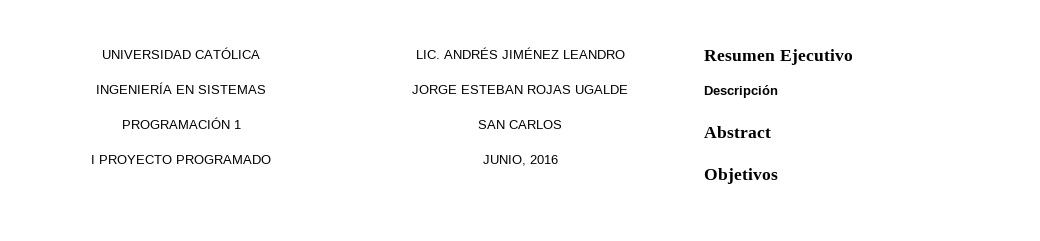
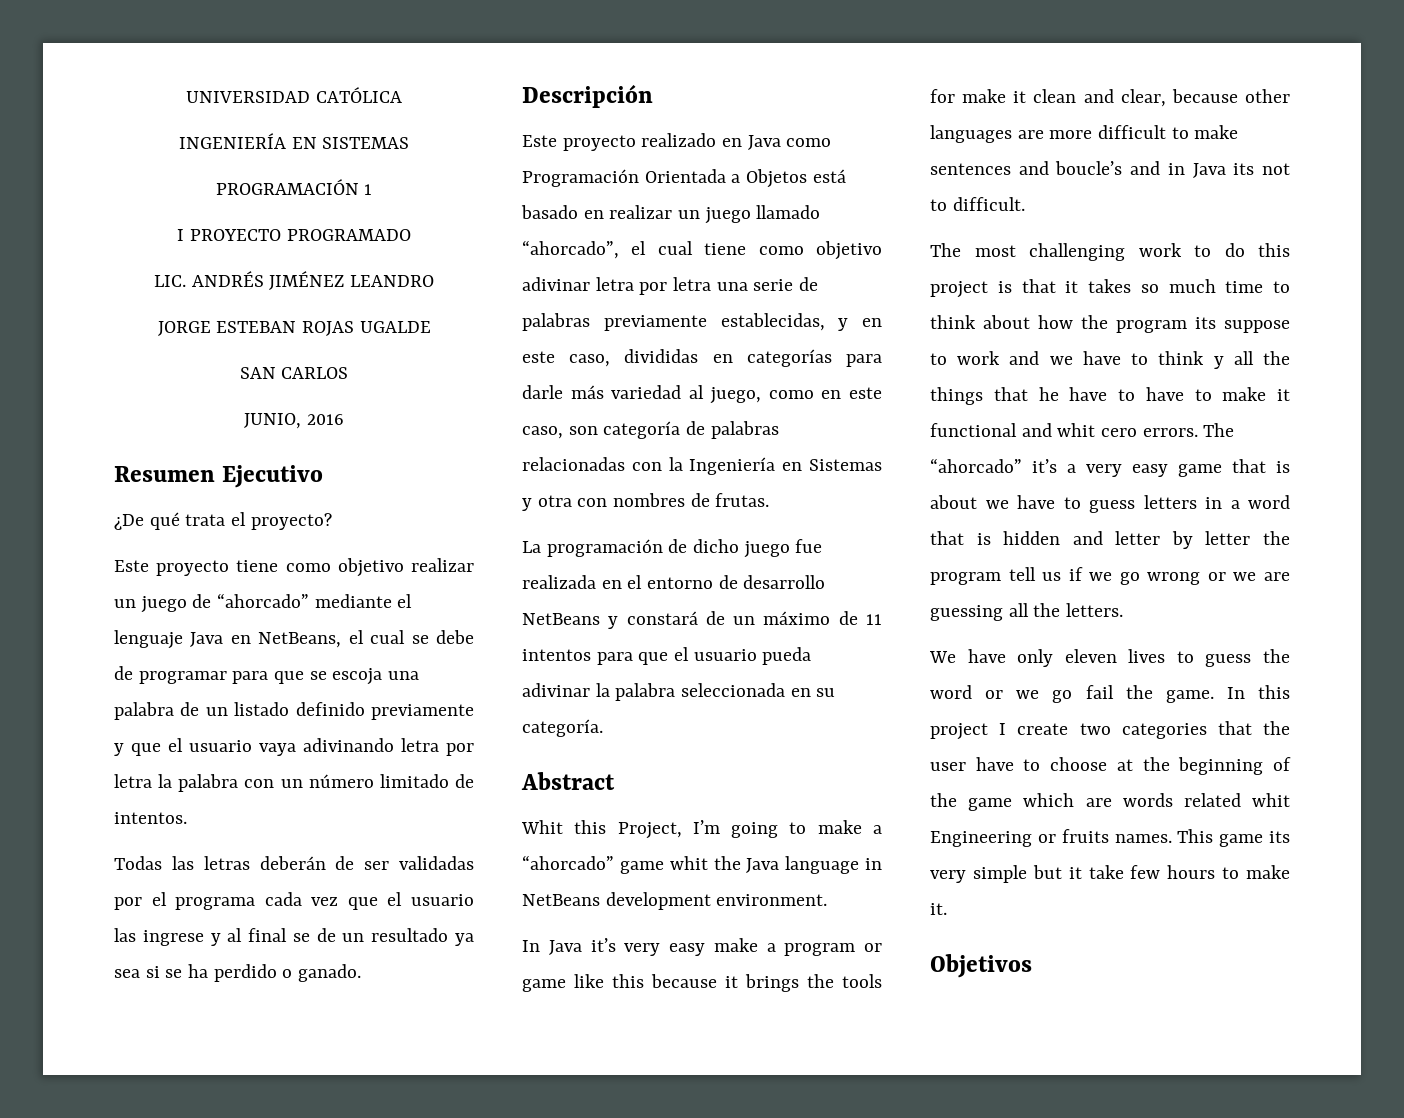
[704,85,778,98] [704,126,771,138] Descripción // Abstract -> [114,512,332,530] [114,558,474,577] [114,593,413,613] [114,630,474,649] [114,666,420,685] [114,702,474,720] [114,738,474,756] [114,774,475,792] [114,812,187,824] [114,856,475,870] [114,892,474,910] [114,928,474,946] [114,964,362,982] [522,84,653,108] [522,133,832,151] [522,169,846,188] [521,205,821,224] [522,240,882,260] [522,277,819,295] [522,313,882,331] [522,349,882,367] [522,385,882,404] [522,421,779,439] [522,457,882,475] [522,493,770,511] [522,539,823,558] [522,575,826,589] [522,611,882,629] [522,647,812,665] [522,683,836,701] [522,719,603,737] [521,772,615,790] [521,820,882,839] [522,855,882,874] [522,892,828,910] [522,938,882,956] [522,974,882,992] [930,89,1290,107] [930,125,1239,143] [930,161,1290,178] [930,197,1025,211] [930,243,1290,261] [930,279,1290,298] [930,315,1290,333] [930,351,1290,369] [930,387,1290,405] [930,423,1235,437] [930,458,1290,477] [930,495,1290,513] [930,531,1290,549] [930,567,1290,585] [930,603,1124,621] [929,649,1290,667] [930,685,1290,703] [930,721,1290,740] [930,757,1291,775] [930,793,1290,811] [930,829,1290,847] [930,865,1290,883] [930,903,947,915] ¿De qué trata el proyecto? // Este proyecto tiene como objetivo realizar un juego de “ahorcado” mediante el lenguaje Java en NetBeans, el cual se debe de programar para que se escoja una palabra de un listado definido previamente y que el usuario vaya adivinando letra por letra la palabra con un número limitado de intentos. // Todas las letras deberán de ser validadas por el programa cada vez que el usuario las ingrese y al final se de un resultado ya sea si se ha perdido o ganado. // Descripción // Este proyecto realizado en Java como Programación Orientada a Objetos está basado en realizar un juego llamado “ahorcado”, el cual tiene como objetivo adivinar letra por letra una serie de palabras previamente establecidas, y en este caso, divididas en categorías para darle más variedad al juego, como en este caso, son categoría de palabras relacionadas con la Ingeniería en Sistemas y otra con nombres de frutas. // La programación de dicho juego fue realizada en el entorno de desarrollo NetBeans y constará de un máximo de 11 intentos para que el usuario pueda adivinar la palabra seleccionada en su categoría. // Abstract // Whit this Project, I’m going to make a “ahorcado” game whit the Java language in NetBeans development environment. // In Java it’s very easy make a program or game like this because it brings the tools for make it clean and clear, because other languages are more difficult to make sentences and boucle’s and in Java its not to difficult. // The most challenging work to do this project is that it takes so much time to think about how the program its suppose to work and we have to think y all the things that he have to have to make it functional and whit cero errors. The “ahorcado” it’s a very easy game that is about we have to guess letters in a word that is hidden and letter by letter the program tell us if we go wrong or we are guessing all the letters. // We have only eleven lives to guess the word or we go fail the game. In this project I create two categories that the user have to choose at the beginning of the game which are words related whit Engineering or fruits names. This game its very simple but it take few hours to make it.

